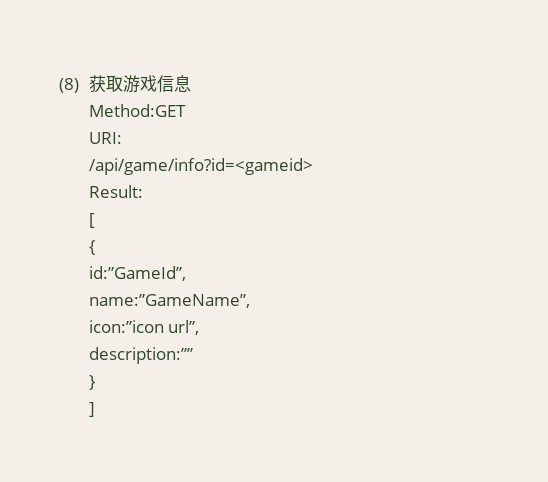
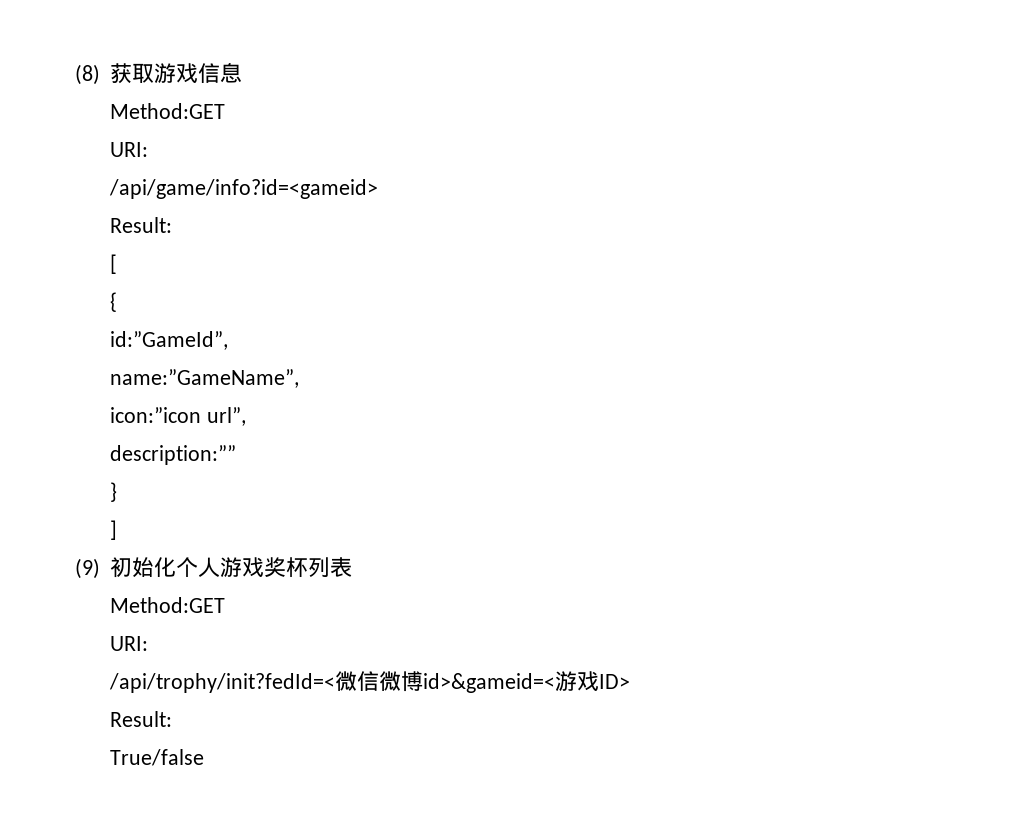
(95, 409) none -> [74,557,353,579] [110,597,226,613] [110,636,149,651] [109,671,631,693] [110,711,173,727] [110,749,205,766] // (9)初始化个人游戏奖杯列表 // Method:GET // URI: // /api/trophy/init?fedId=<微信微博id>&gameid=<游戏ID> // Result: // True/false

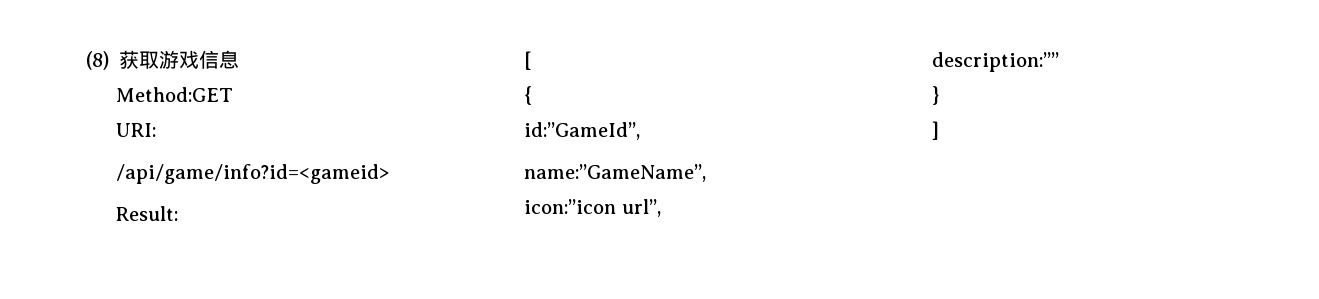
[74,557,353,579] [110,597,226,613] [110,636,149,651] [109,671,631,693] [110,711,173,727] [110,749,205,766] // (9)初始化个人游戏奖杯列表 // Method:GET // URI: // /api/trophy/init?fedId=<微信微博id>&gameid=<游戏ID> // Result: // True/false -> (940, 130) none

